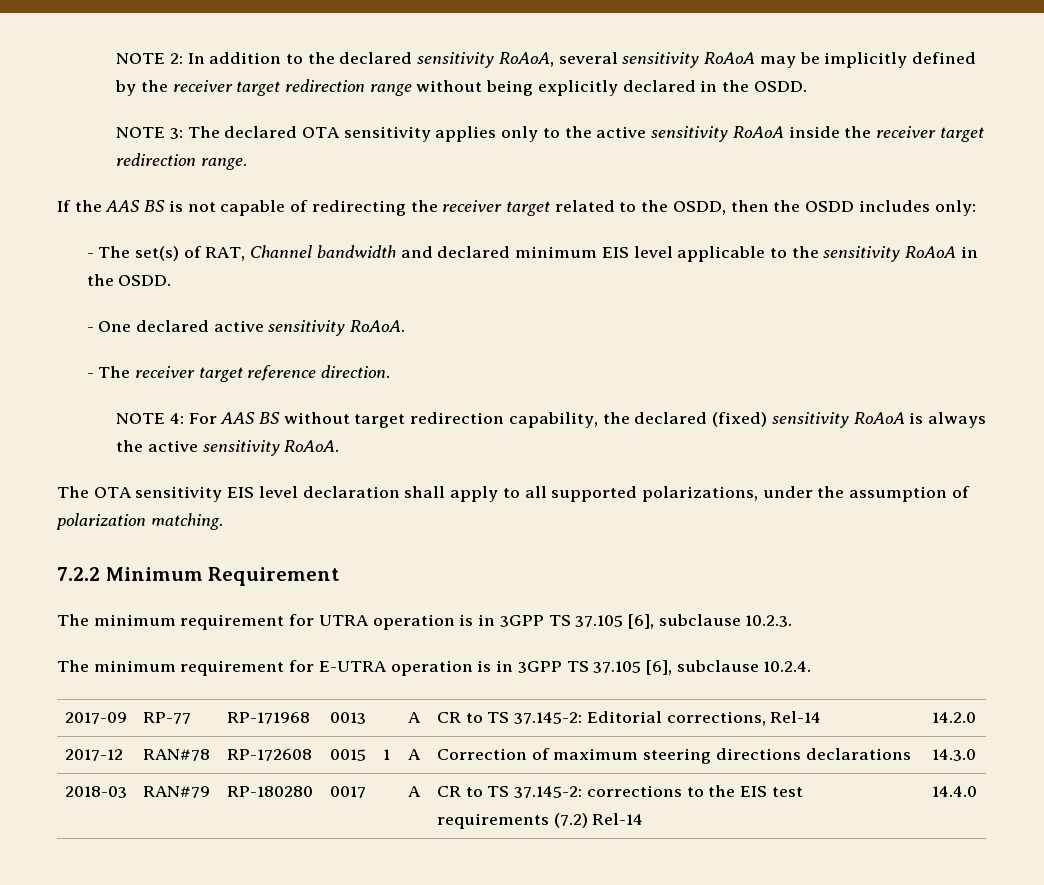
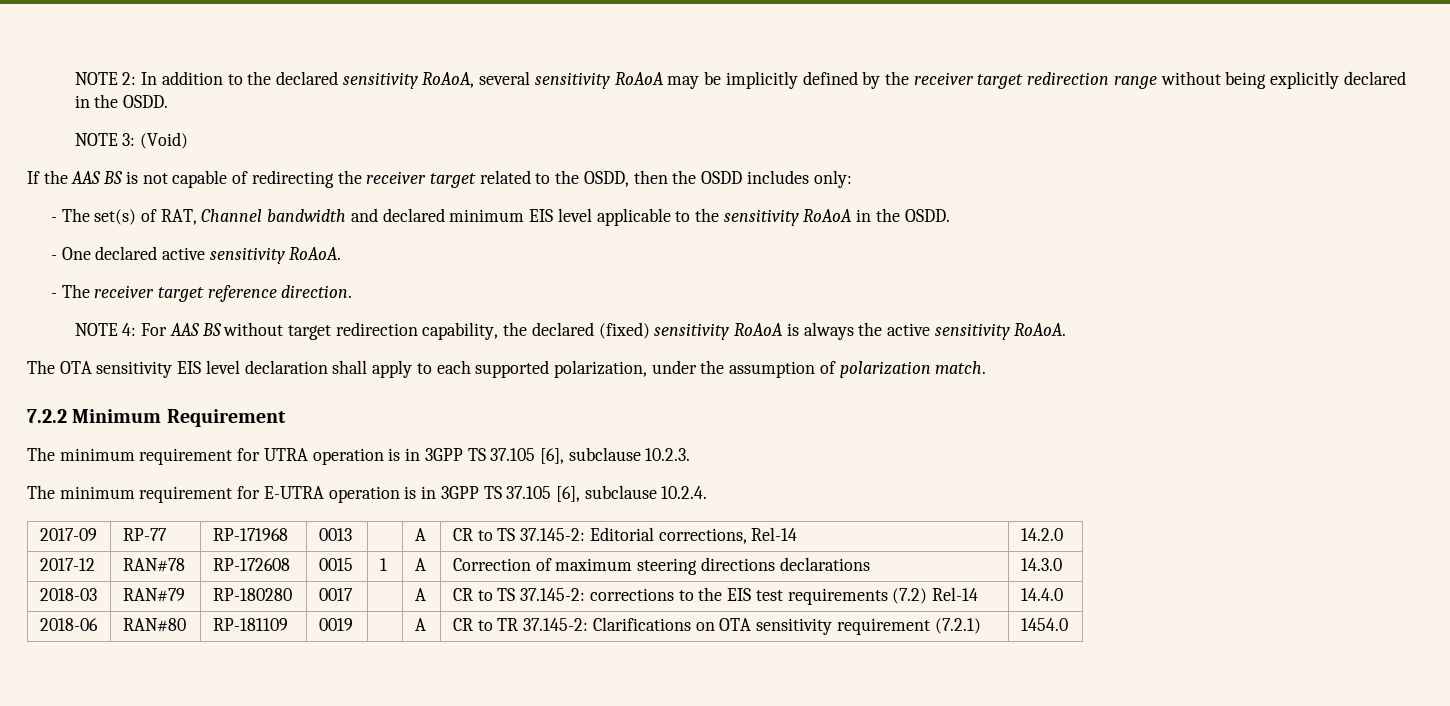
[187,126,984,142] [116,153,247,170] The declared OTA sensitivity applies only to the active sensitivity RoAoA inside the receiver target redirection range. -> [140,132,189,149] (Void)
[524,486,758,502] all supported polarizations, -> [436,360,647,378] each supported polarization,
[150,513,223,530] matching. -> [935,361,987,374] match.
(977, 791) none -> [39,618,98,631] [122,618,186,632] [212,618,288,631] [318,618,353,631] [414,618,426,631] [452,617,981,635] [1020,618,1068,631] // 2018-06 | RAN#80 | RP-181109 | 0019 | | A | CR to TR 37.145-2: Clarifications on OTA sensitivity requirement (7.2.1) | 1454.0

